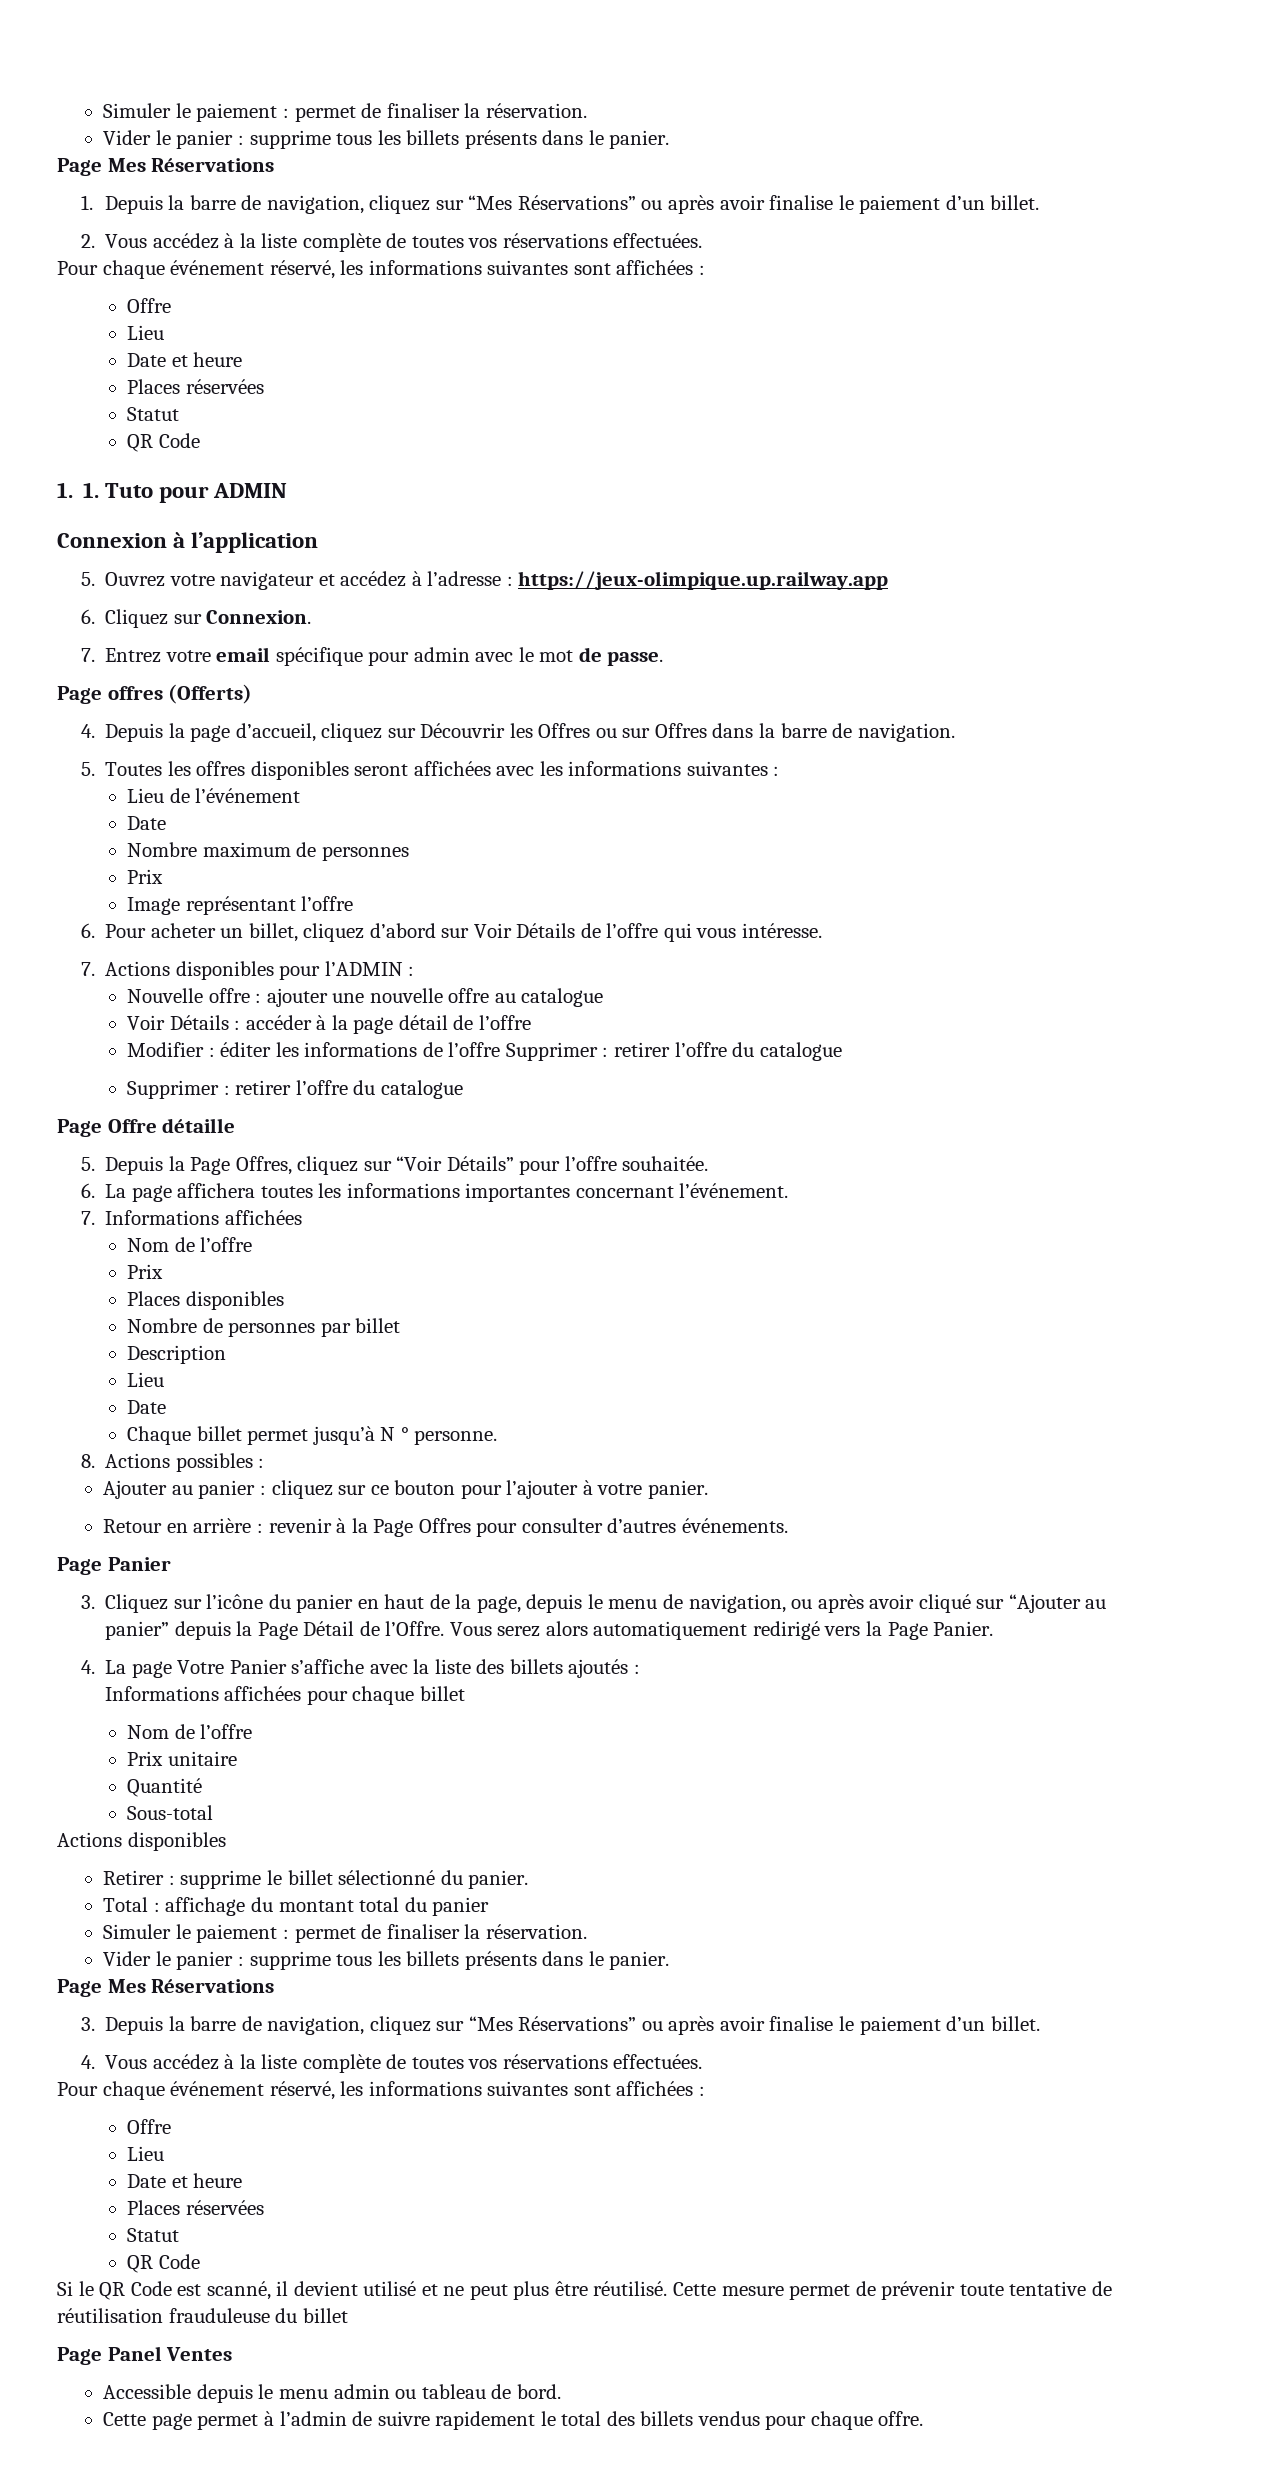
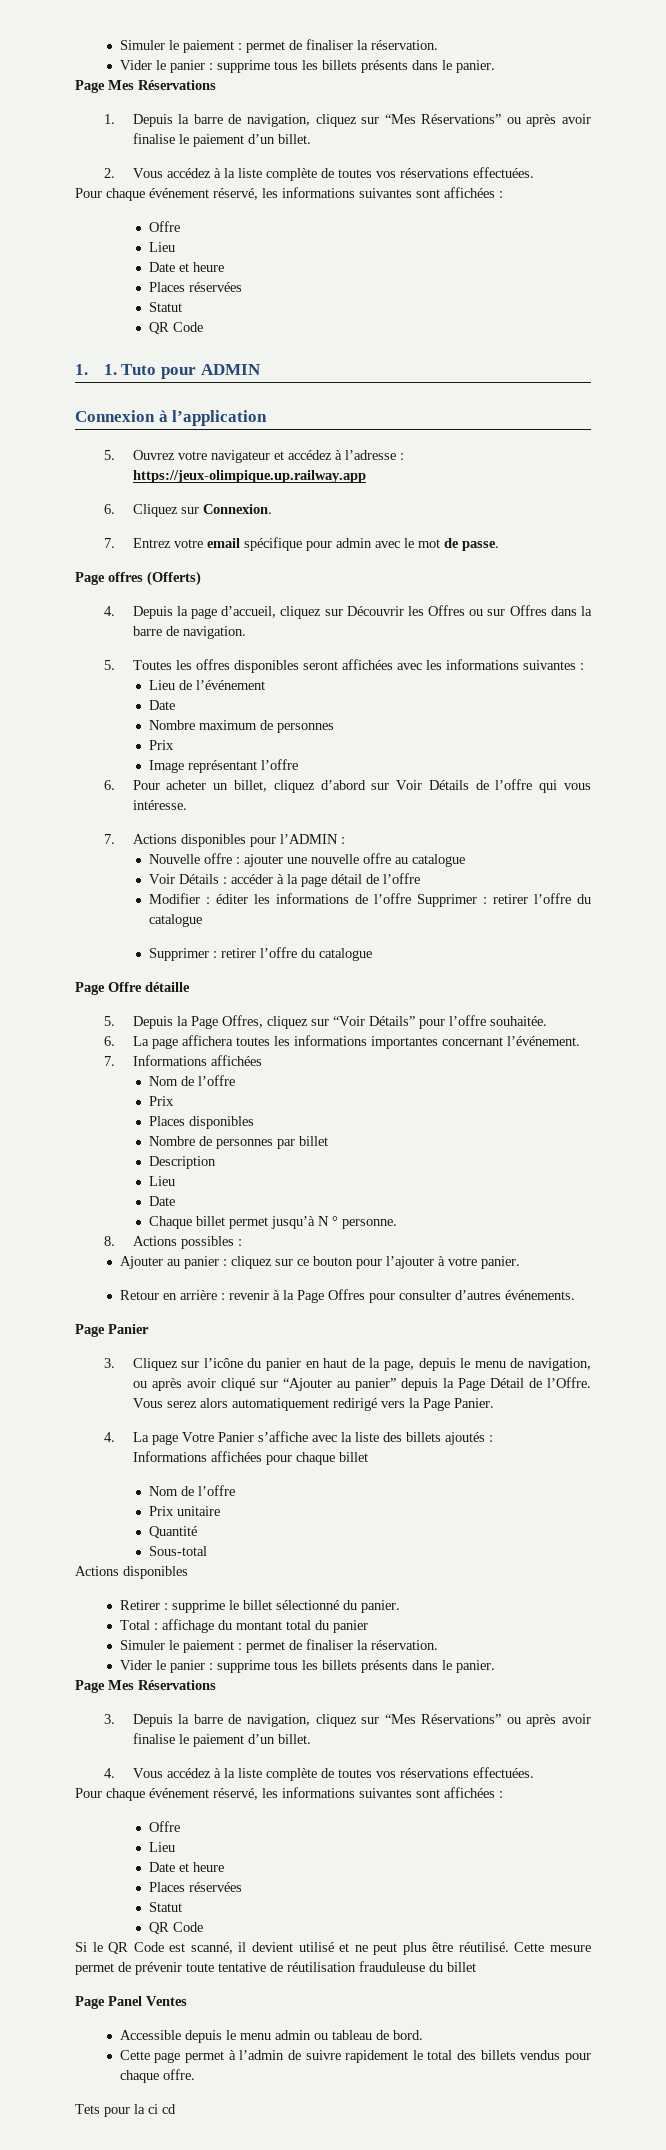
(924, 2418) none -> [75,2104,176,2117] // Tets pour la ci cd

